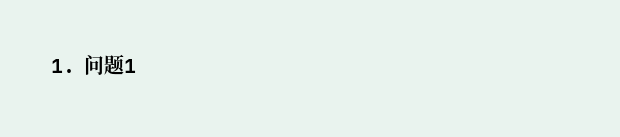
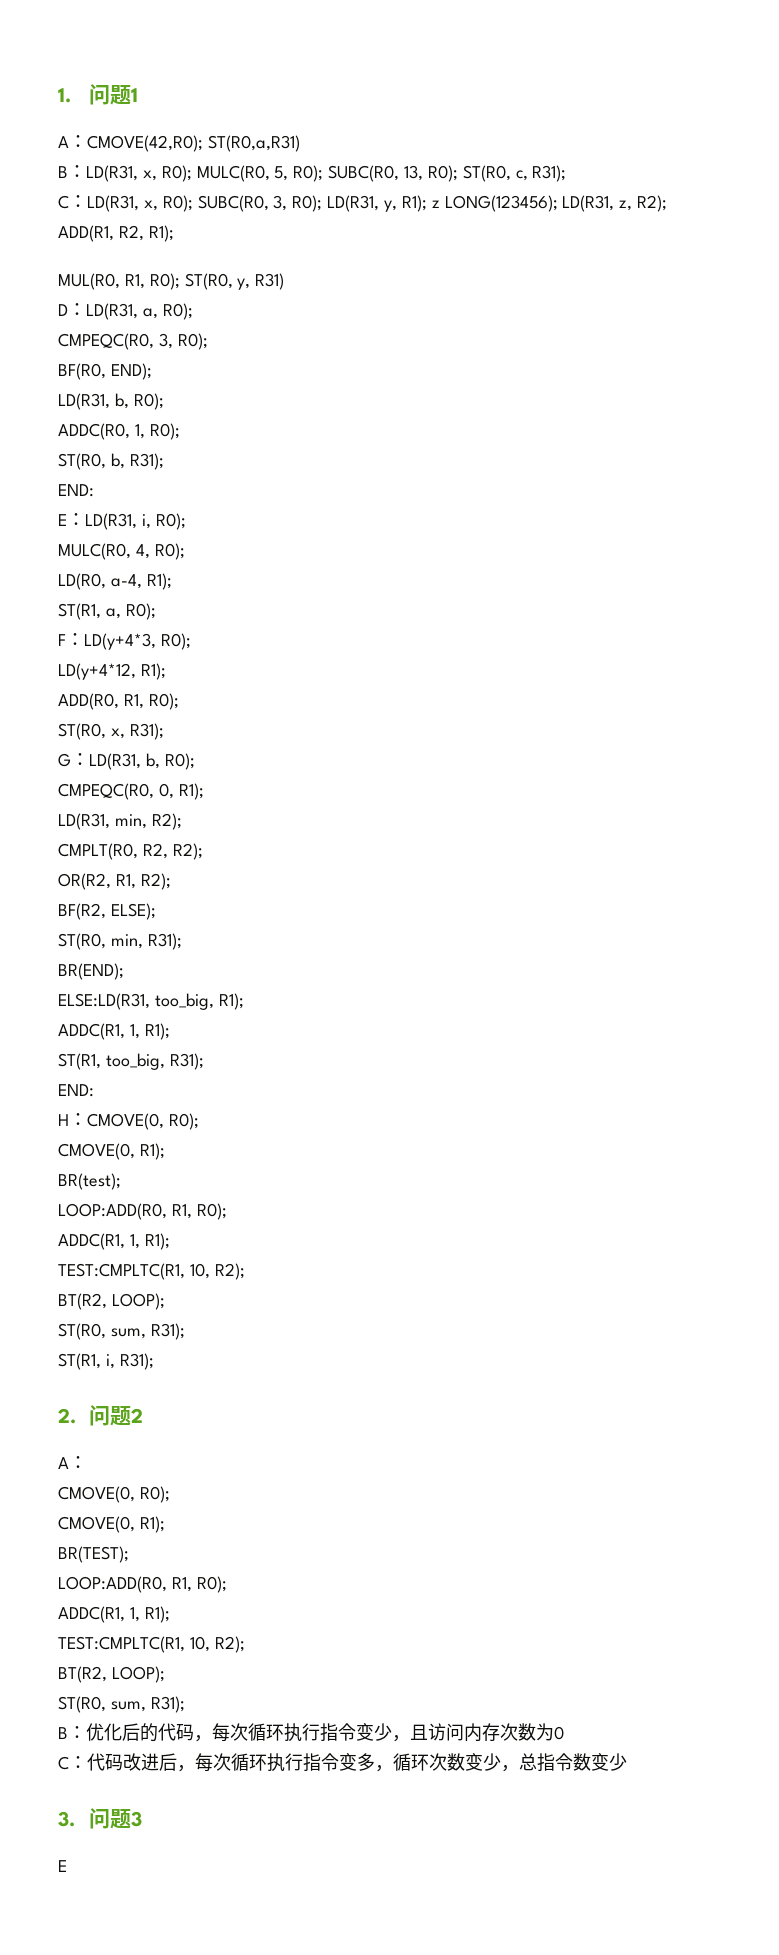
(136, 66) none -> [58,135,300,152] [58,165,567,182] [58,195,668,212] [58,225,174,242] [58,273,285,290] [58,303,193,320] [58,333,208,350] [58,363,152,380] [58,393,164,410] [58,423,180,440] [58,453,164,470] [58,484,94,497] [58,513,186,530] [58,543,185,560] [58,573,172,590] [58,603,156,620] [58,633,191,650] [58,663,166,680] [58,693,179,710] [58,723,164,740] [58,753,195,770] [58,783,204,800] [58,813,182,830] [58,843,203,860] [58,873,171,890] [58,903,156,920] [58,933,182,950] [58,963,124,980] [58,993,244,1010] [58,1023,170,1040] [58,1053,204,1070] [58,1084,94,1097] [58,1113,199,1130] [58,1143,165,1160] [58,1173,121,1190] [58,1203,227,1220] [58,1233,170,1250] [58,1263,245,1280] [58,1293,165,1310] [58,1323,185,1340] [58,1353,154,1370] [58,1405,143,1426] [58,1456,87,1469] [58,1486,170,1503] [58,1516,165,1533] [58,1546,129,1563] [58,1576,227,1593] [58,1606,170,1623] [58,1636,245,1653] [58,1666,165,1683] [58,1696,185,1713] [58,1723,564,1742] [58,1753,627,1772] [58,1808,142,1829] [58,1860,67,1872] // A：CMOVE(42,R0); ST(R0,a,R31) // B：LD(R31, x, R0); MULC(R0, 5, R0); SUBC(R0, 13, R0); ST(R0, c, R31); // C：LD(R31, x, R0); SUBC(R0, 3, R0); LD(R31, y, R1); z LONG(123456); LD(R31, z, R2); ADD(R1, R2, R1); // MUL(R0, R1, R0); ST(R0, y, R31) // D：LD(R31, a, R0); // CMPEQC(R0, 3, R0); // BF(R0, END); // LD(R31, b, R0); // ADDC(R0, 1, R0); // ST(R0, b, R31); // END: // E：LD(R31, i, R0); // MULC(R0, 4, R0); // LD(R0, a-4, R1); // ST(R1, a, R0); // F：LD(y+4*3, R0); // LD(y+4*12, R1); // ADD(R0, R1, R0); // ST(R0, x, R31); // G：LD(R31, b, R0); // CMPEQC(R0, 0, R1); // LD(R31, min, R2); // CMPLT(R0, R2, R2); // OR(R2, R1, R2); // BF(R2, ELSE); // ST(R0, min, R31); // BR(END); // ELSE:LD(R31, too_big, R1); // ADDC(R1, 1, R1); // ST(R1, too_big, R31); // END: // H：CMOVE(0, R0); // CMOVE(0, R1); // BR(test); // LOOP:ADD(R0, R1, R0); // ADDC(R1, 1, R1); // TEST:CMPLTC(R1, 10, R2); // BT(R2, LOOP); // ST(R0, sum, R31); // ST(R1, i, R31); // 2.问题2 // A： // CMOVE(0, R0); // CMOVE(0, R1); // BR(TEST); // LOOP:ADD(R0, R1, R0); // ADDC(R1, 1, R1); // TEST:CMPLTC(R1, 10, R2); // BT(R2, LOOP); // ST(R0, sum, R31); // B：优化后的代码，每次循环执行指令变少，且访问内存次数为0 // C：代码改进后，每次循环执行指令变多，循环次数变少，总指令数变少 // 3.问题3 // E

